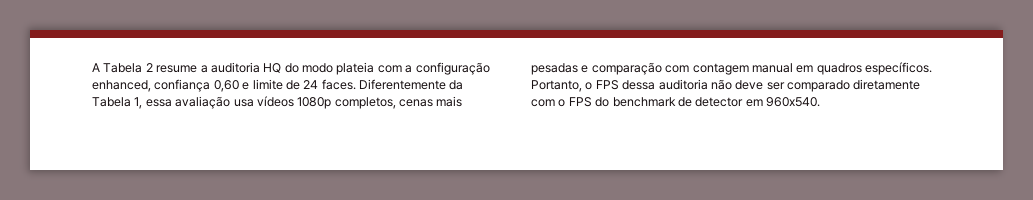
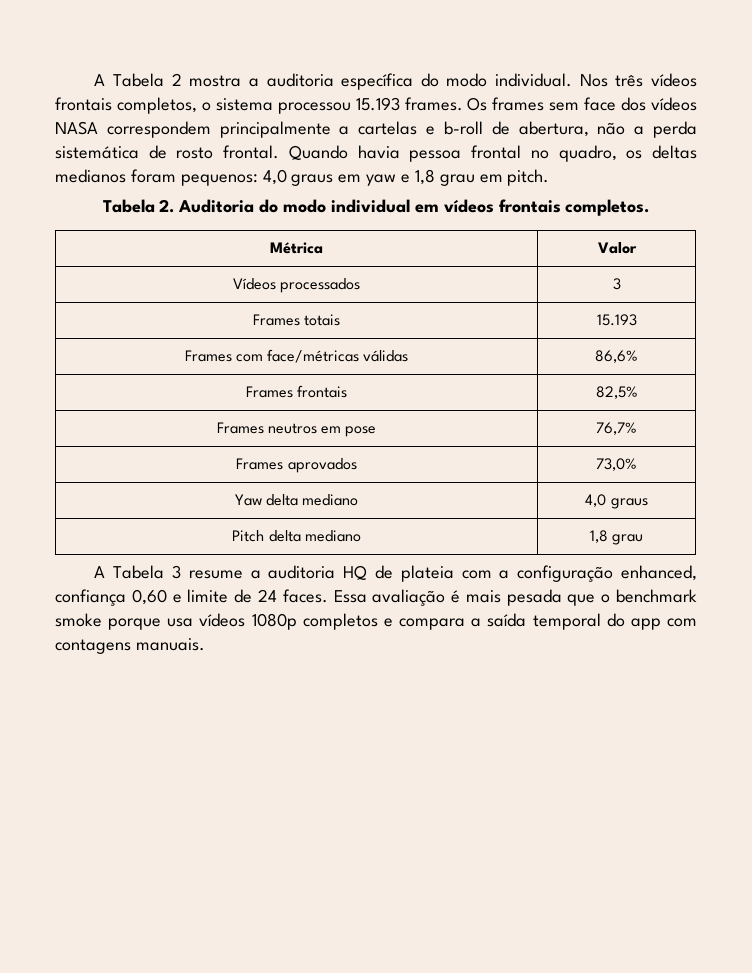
(153, 67) none -> [189,73,697,90] [55,97,698,114] [55,121,698,138] [55,145,698,162] [55,169,550,186] [102,199,650,216] [270,242,323,254] [597,242,637,254] [232,278,361,293] [612,278,621,290] [252,314,341,326] [596,314,637,326] [184,349,409,363] [595,350,638,363] [245,385,348,398] [595,386,638,399] [216,422,377,437] [596,422,637,435] [236,458,357,473] [596,458,637,471] [234,494,359,506] [585,494,648,509] [232,530,361,542] [589,530,644,545] [94,565,181,579] mostra a auditoria específica do modo individual. Nos três vídeos frontais completos, o sistema processou 15.193 frames. Os frames sem face dos vídeos NASA correspondem principalmente a cartelas e b-roll de abertura, não a perda sistemática de rosto frontal. Quando havia pessoa frontal no quadro, os deltas medianos foram pequenos: 4,0 graus em yaw e 1,8 grau em pitch. // Tabela 2. Auditoria do modo individual em vídeos frontais completos. // Métrica | Valor // Vídeos processados | 3 // Frames totais | 15.193 // Frames com face/métricas válidas | 86,6% // Frames frontais | 82,5% // Frames neutros em pose | 76,7% // Frames aprovados | 73,0% // Yaw delta mediano | 4,0 graus // Pitch delta mediano | 1,8 grau // A Tabela 3
[284,63,333,73] do modo -> [374,565,393,579] de
[359,79,464,90] [92,96,463,109] [531,62,932,75] [531,79,921,92] [531,97,820,107] Diferentemente da Tabela 1, essa avaliação usa vídeos 1080p completos, cenas mais pesadas e comparação com contagem manual em quadros específicos. Portanto, o FPS dessa auditoria não deve ser comparado diretamente com o FPS do benchmark de detector em 960x540. -> [333,589,697,606] [55,613,697,630] [55,638,205,654] Essa avaliação é mais pesada que o benchmark smoke porque usa vídeos 1080p completos e compara a saída temporal do app com contagens manuais.

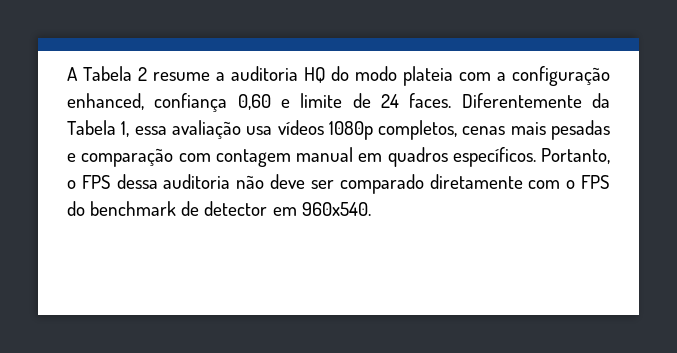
[189,73,697,90] [55,97,698,114] [55,121,698,138] [55,145,698,162] [55,169,550,186] [102,199,650,216] [270,242,323,254] [597,242,637,254] [232,278,361,293] [612,278,621,290] [252,314,341,326] [596,314,637,326] [184,349,409,363] [595,350,638,363] [245,385,348,398] [595,386,638,399] [216,422,377,437] [596,422,637,435] [236,458,357,473] [596,458,637,471] [234,494,359,506] [585,494,648,509] [232,530,361,542] [589,530,644,545] [94,565,181,579] mostra a auditoria específica do modo individual. Nos três vídeos frontais completos, o sistema processou 15.193 frames. Os frames sem face dos vídeos NASA correspondem principalmente a cartelas e b-roll de abertura, não a perda sistemática de rosto frontal. Quando havia pessoa frontal no quadro, os deltas medianos foram pequenos: 4,0 graus em yaw e 1,8 grau em pitch. // Tabela 2. Auditoria do modo individual em vídeos frontais completos. // Métrica | Valor // Vídeos processados | 3 // Frames totais | 15.193 // Frames com face/métricas válidas | 86,6% // Frames frontais | 82,5% // Frames neutros em pose | 76,7% // Frames aprovados | 73,0% // Yaw delta mediano | 4,0 graus // Pitch delta mediano | 1,8 grau // A Tabela 3 -> (147, 74) none
[374,565,393,579] de -> [331,66,398,81] do modo
[333,589,697,606] [55,613,697,630] [55,638,205,654] Essa avaliação é mais pesada que o benchmark smoke porque usa vídeos 1080p completos e compara a saída temporal do app com contagens manuais. -> [461,93,610,108] [67,120,610,140] [67,147,610,167] [67,174,610,194] [67,201,371,216] Diferentemente da Tabela 1, essa avaliação usa vídeos 1080p completos, cenas mais pesadas e comparação com contagem manual em quadros específicos. Portanto, o FPS dessa auditoria não deve ser comparado diretamente com o FPS do benchmark de detector em 960x540.

